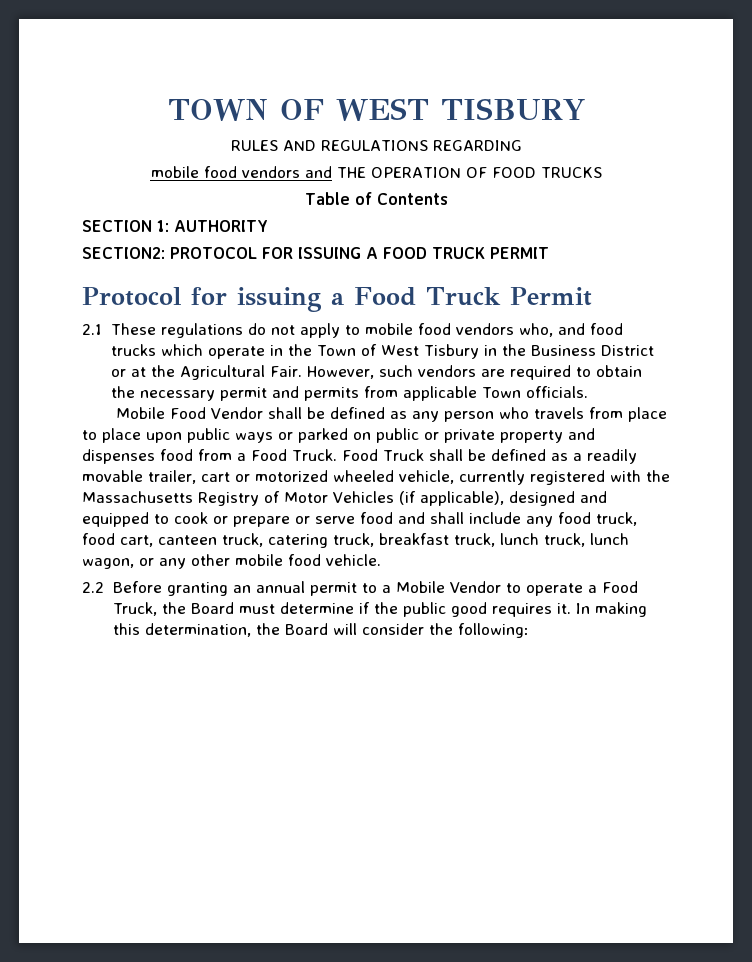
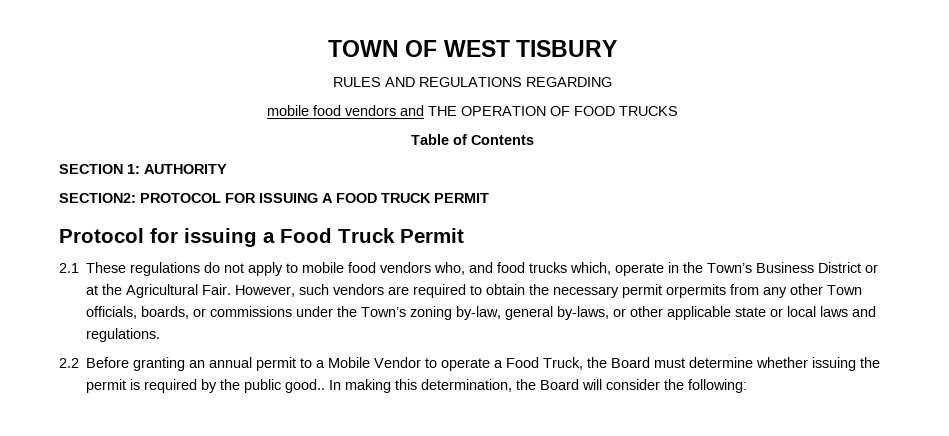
[160,344,203,356] which -> [570,262,612,275] which,
[316,344,527,359] Town of West Tisbury in the -> [707,263,753,273] Town’s
[271,386,589,401] [116,407,668,422] [82,428,595,443] [82,449,637,464] [82,470,670,485] [82,491,607,506] [82,512,637,527] [82,533,629,548] [82,554,381,569] and permits from applicable Town officials. // Mobile Food Vendor shall be defined as any person who travels from place to place upon public ways or parked on public or private property and dispenses food from a Food Truck. Food Truck shall be defined as a readily movable trailer, cart or motorized wheeled vehicle, currently registered with the Massachusetts Registry of Motor Vehicles (if applicable), designed and equipped to cook or prepare or serve food and shall include any food truck, food cart, canteen truck, catering truck, breakfast truck, lunch truck, lunch wagon, or any other mobile food vehicle. -> [666,284,863,298] [86,306,877,320] [86,328,161,342] orpermits from any other Town officials, boards, or commissions under the Town’s zoning by-law, general by-laws, or other applicable state or local laws and regulations.
[359,602,572,617] if the public good requires it. -> [756,357,881,371] [86,379,326,393] whether issuing the permit is required by the public good..

